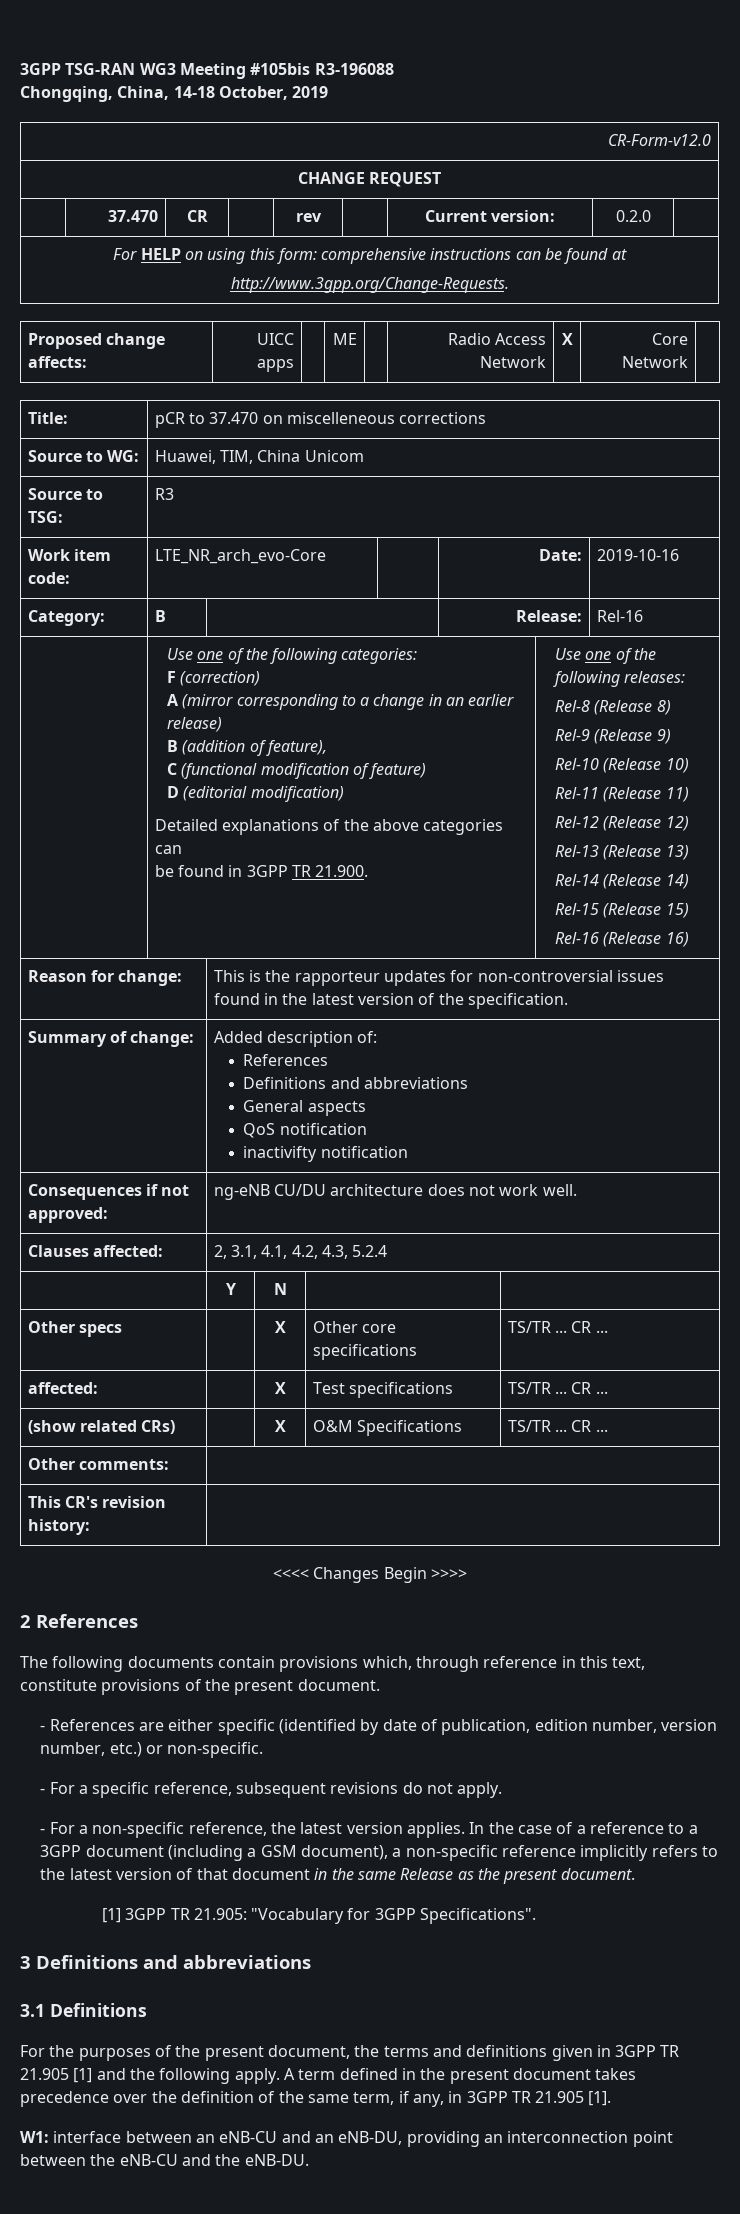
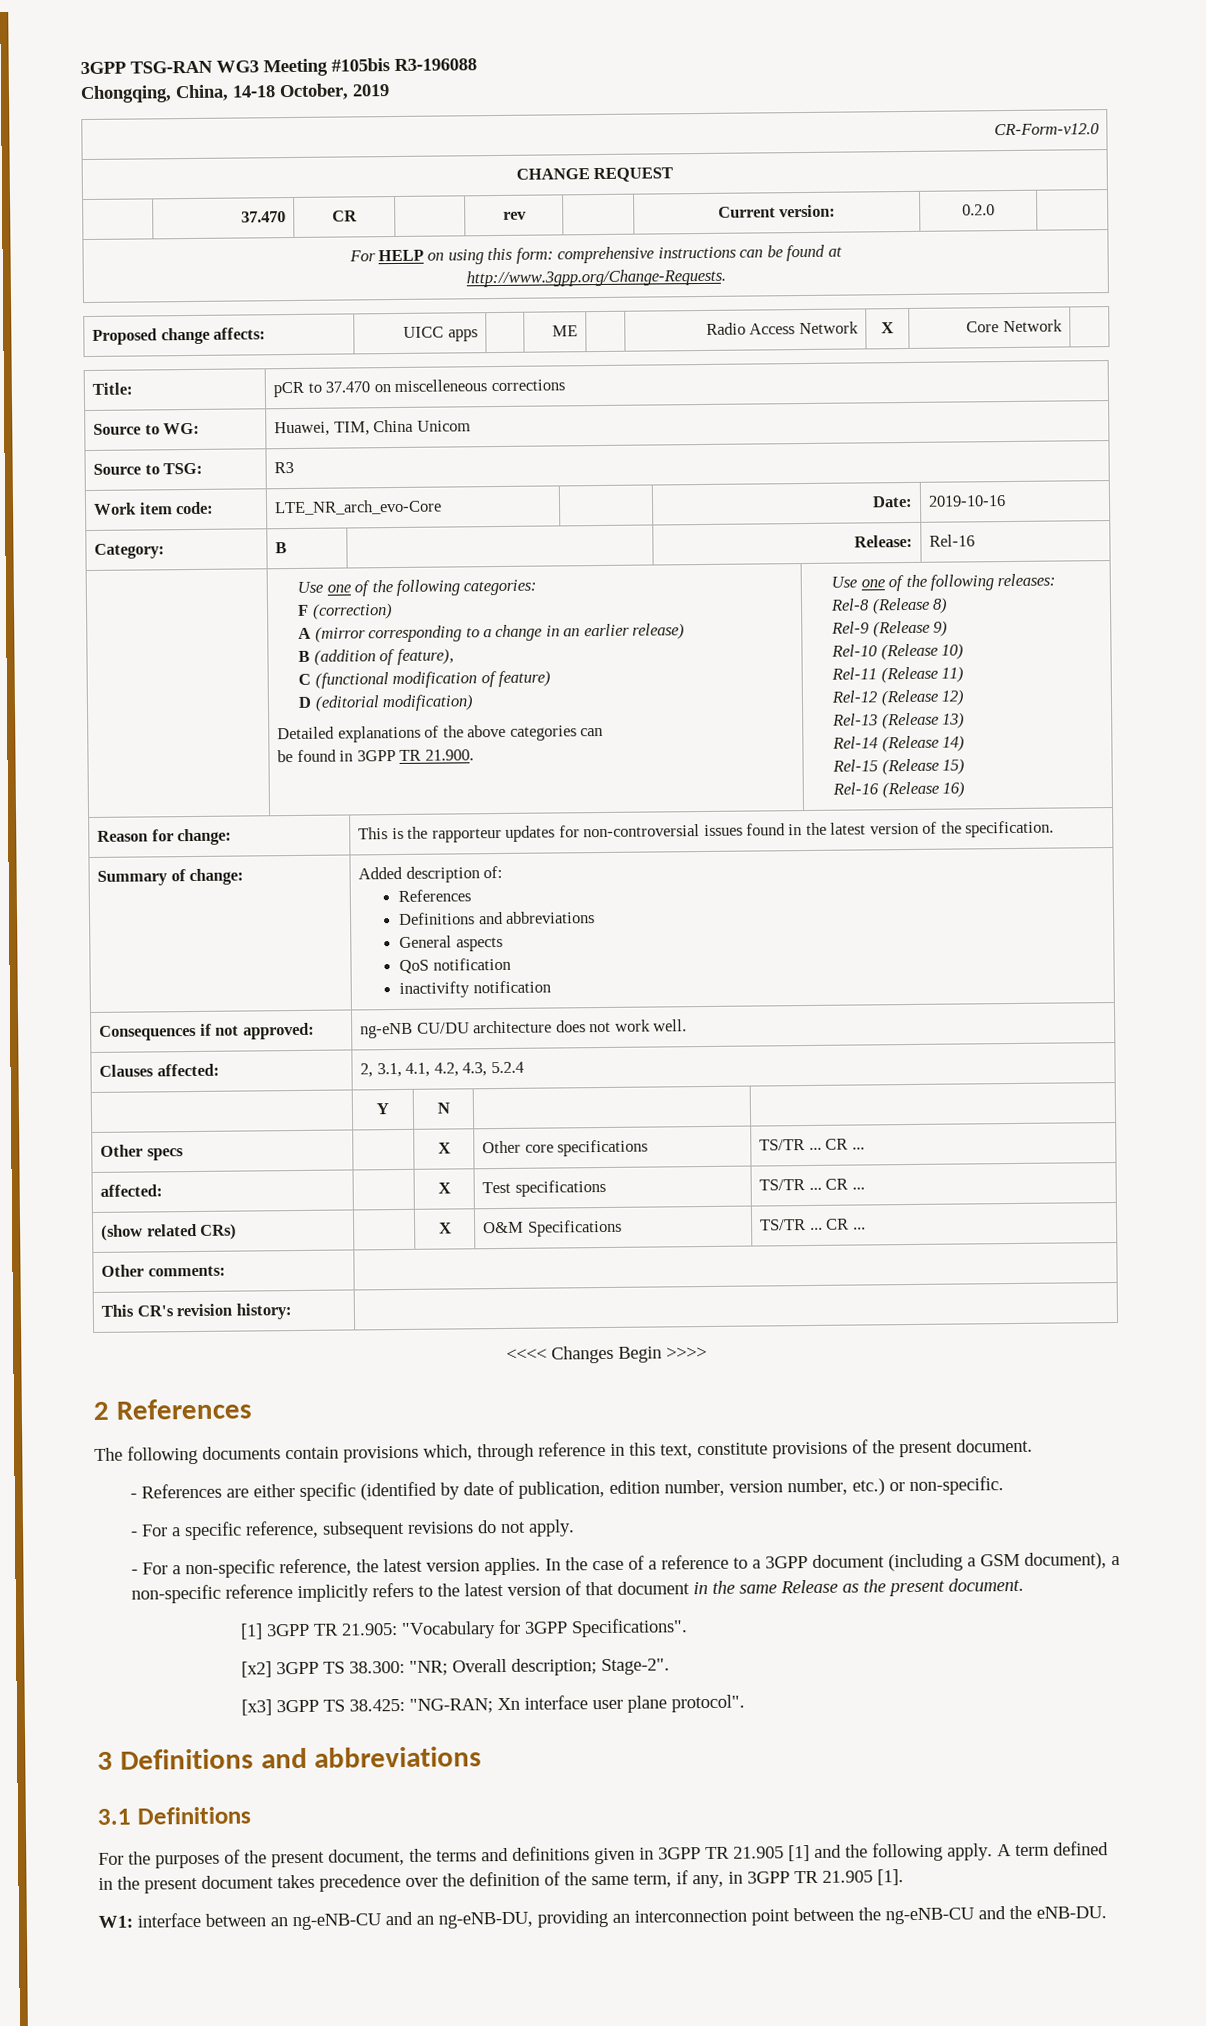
(537, 1916) none -> [241,1658,671,1678] [241,1694,746,1716] // [x2] 3GPP TS 38.300: "NR; Overall description; Stage-2". // [x3] 3GPP TS 38.425: "NG-RAN; Xn interface user plane protocol".
[219,2131,278,2143] eNB-CU -> [292,1913,381,1931] ng-eNB-CU
[338,2131,403,2145] eNB-DU, -> [438,1911,533,1929] ng-eNB-DU,
[119,2154,178,2166] eNB-CU -> [885,1907,974,1925] ng-eNB-CU

